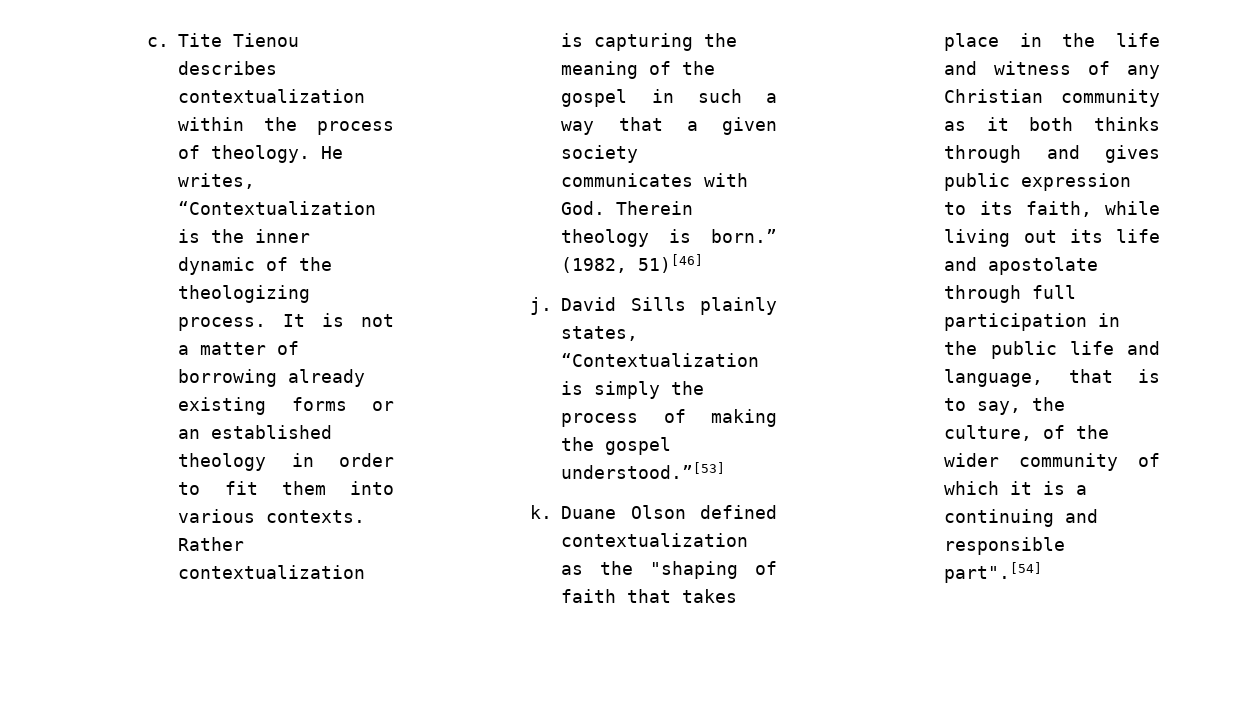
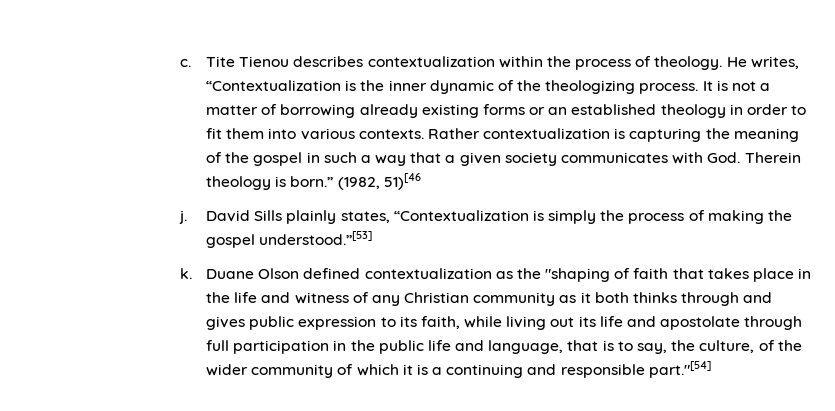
[638,254,704,273] 51)[46] -> [383,173,421,190] 51)[46
[944,562,1043,583] part".[54] -> [648,361,711,378] part."[54]

